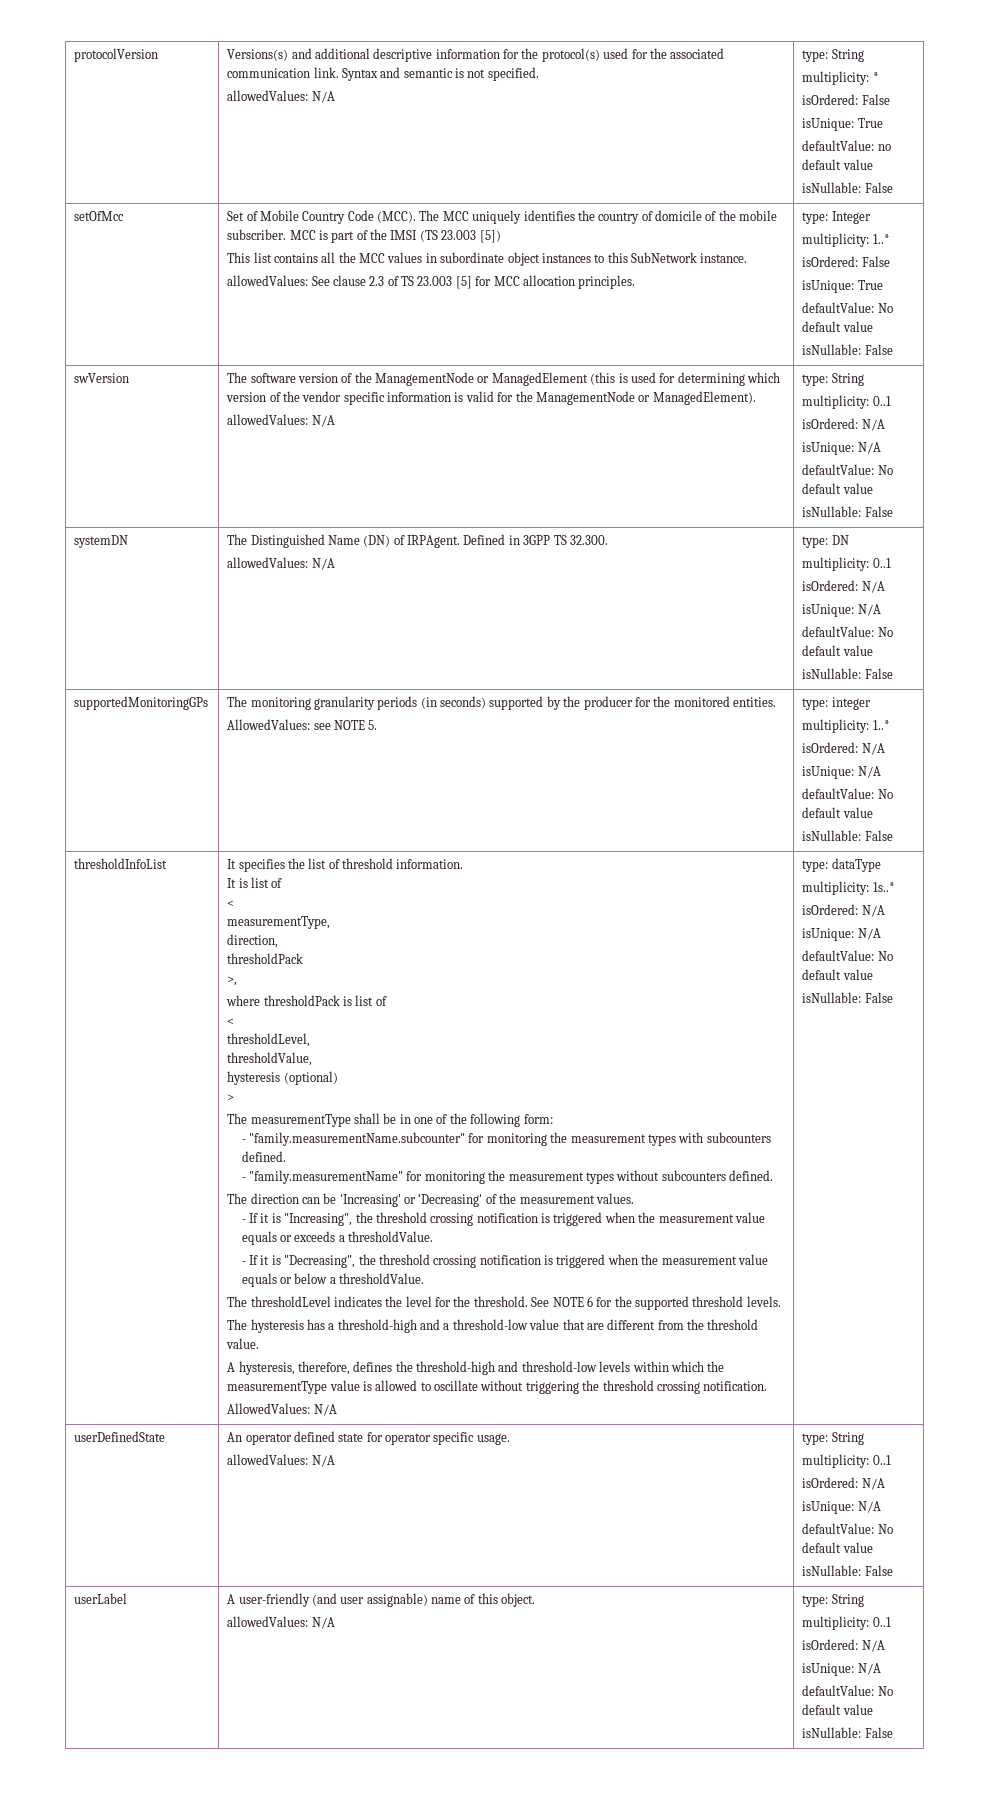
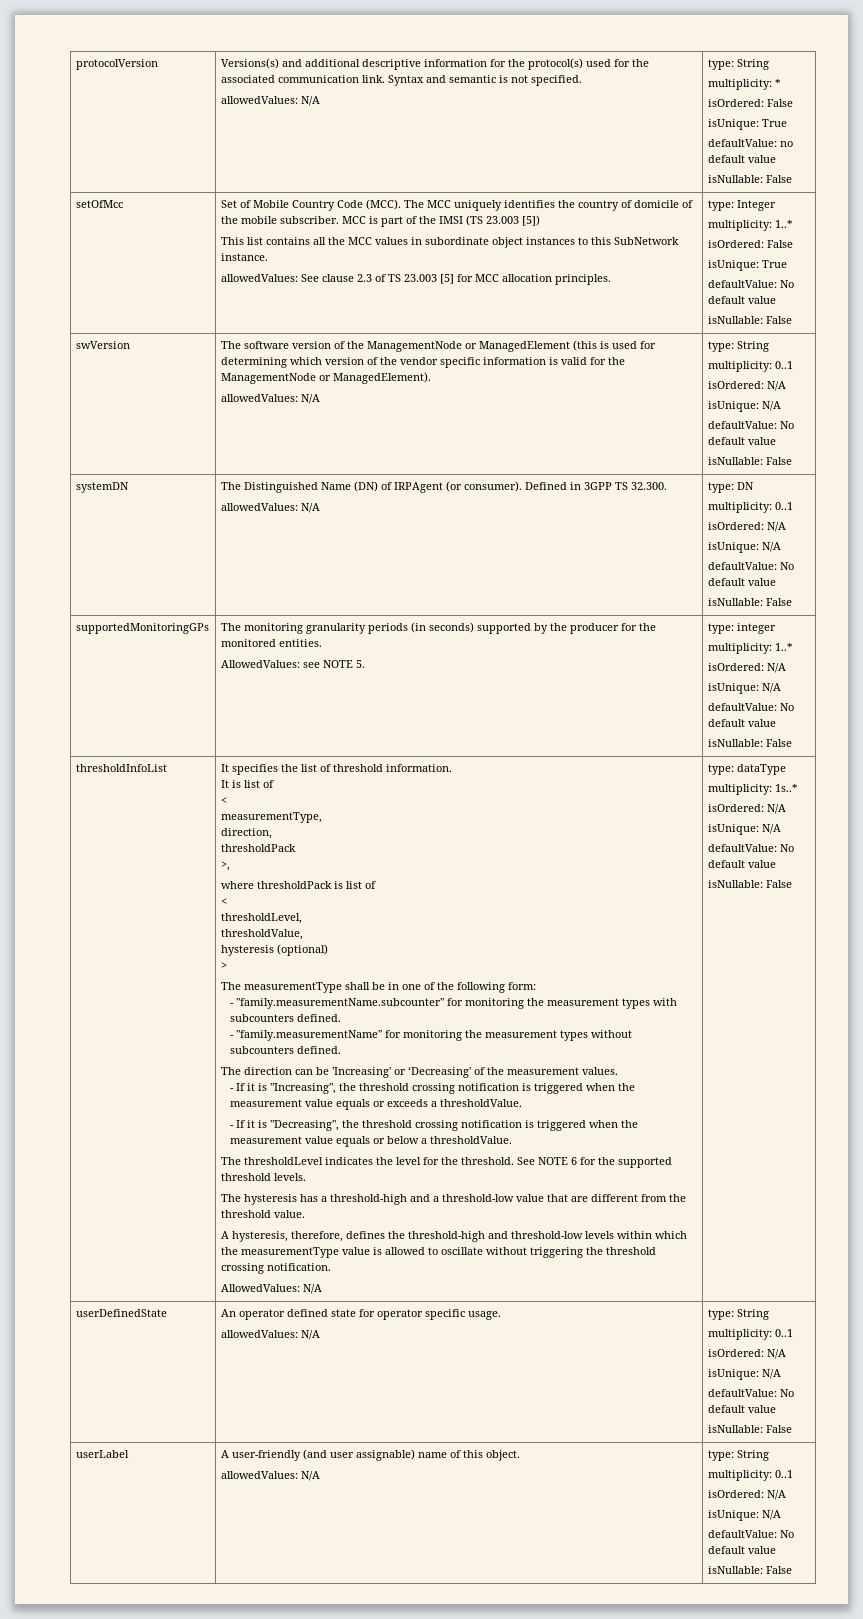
[406,535,460,548] IRPAgent. -> [393,481,522,493] IRPAgent (or consumer).

